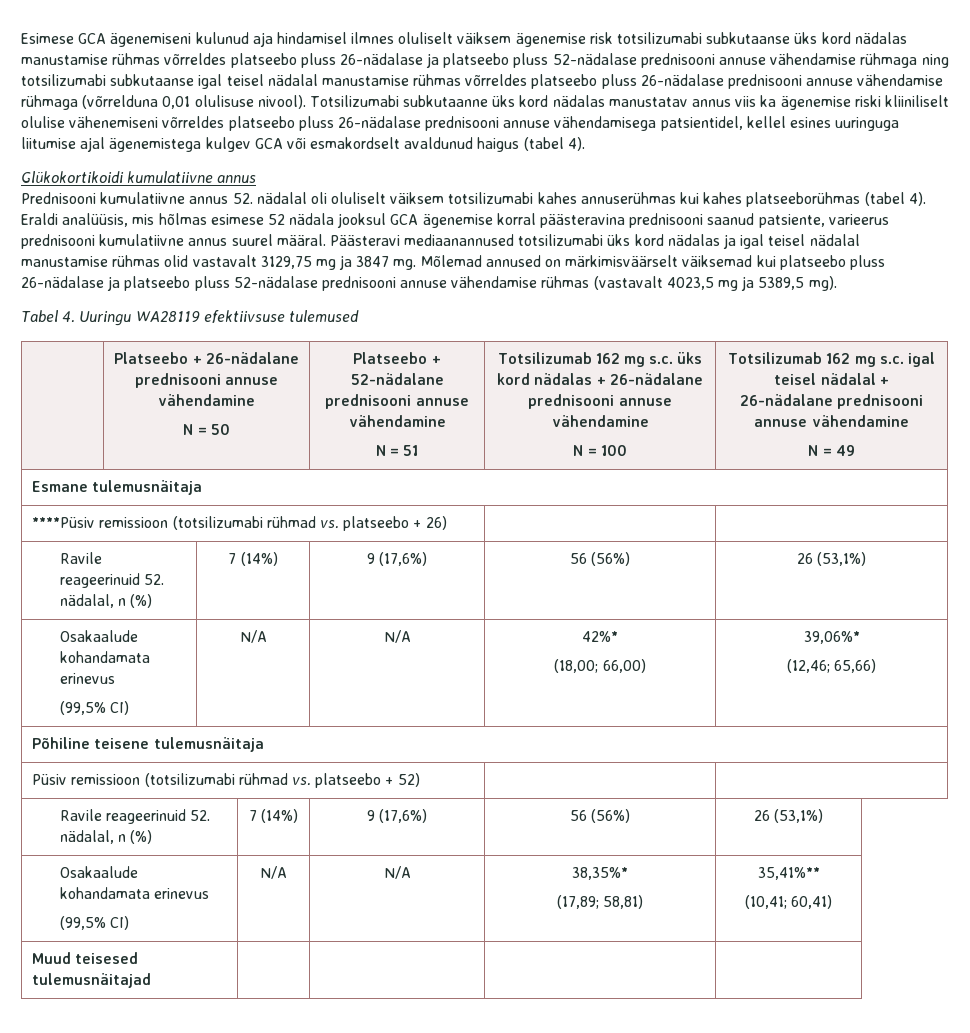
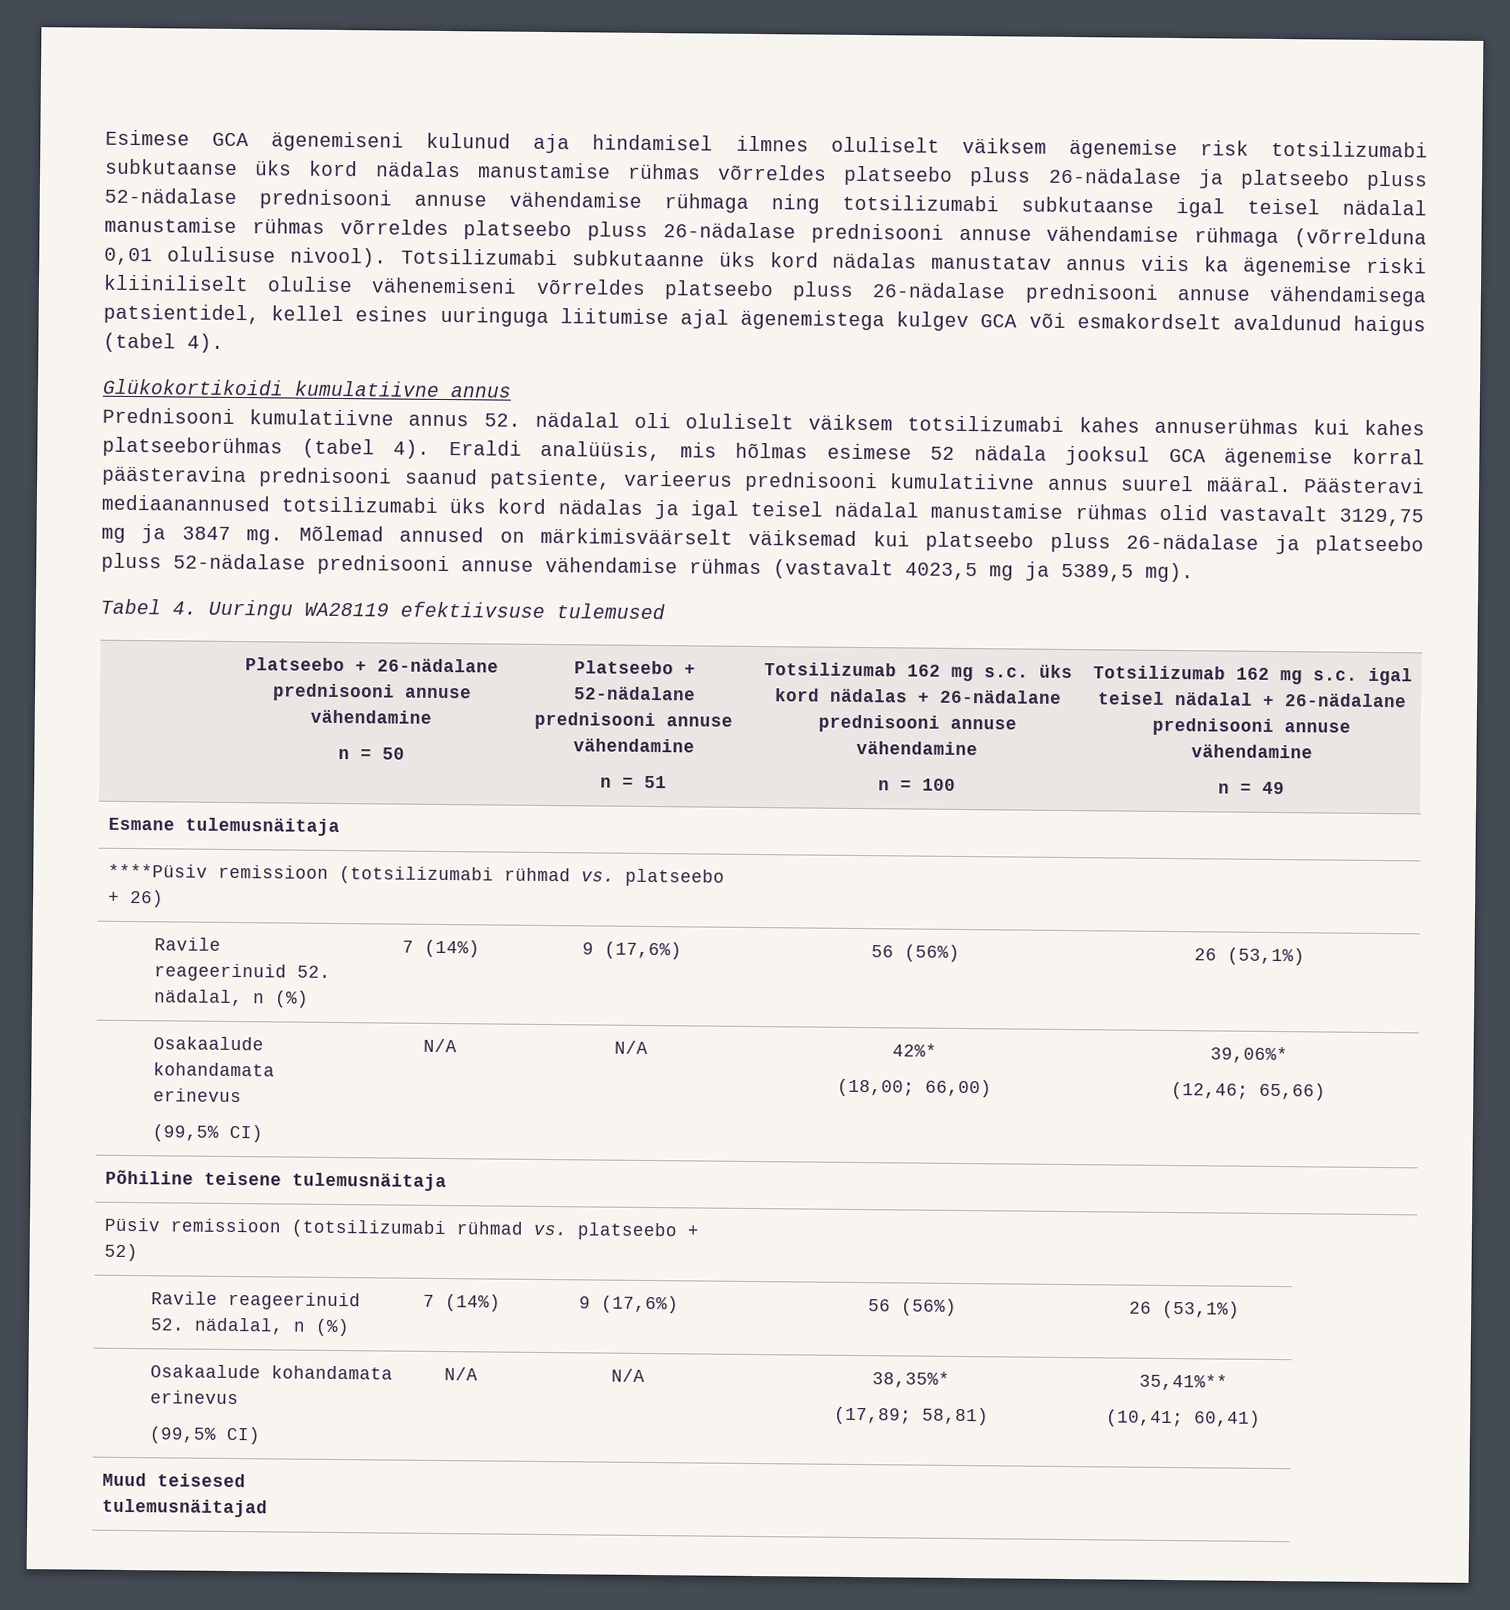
[183,424,194,435] N -> [337,748,350,760] n
[375,445,386,456] N -> [600,777,612,788] n
[573,445,584,456] N -> [878,780,890,791] n
[808,445,819,456] N -> [1218,783,1230,794] n

